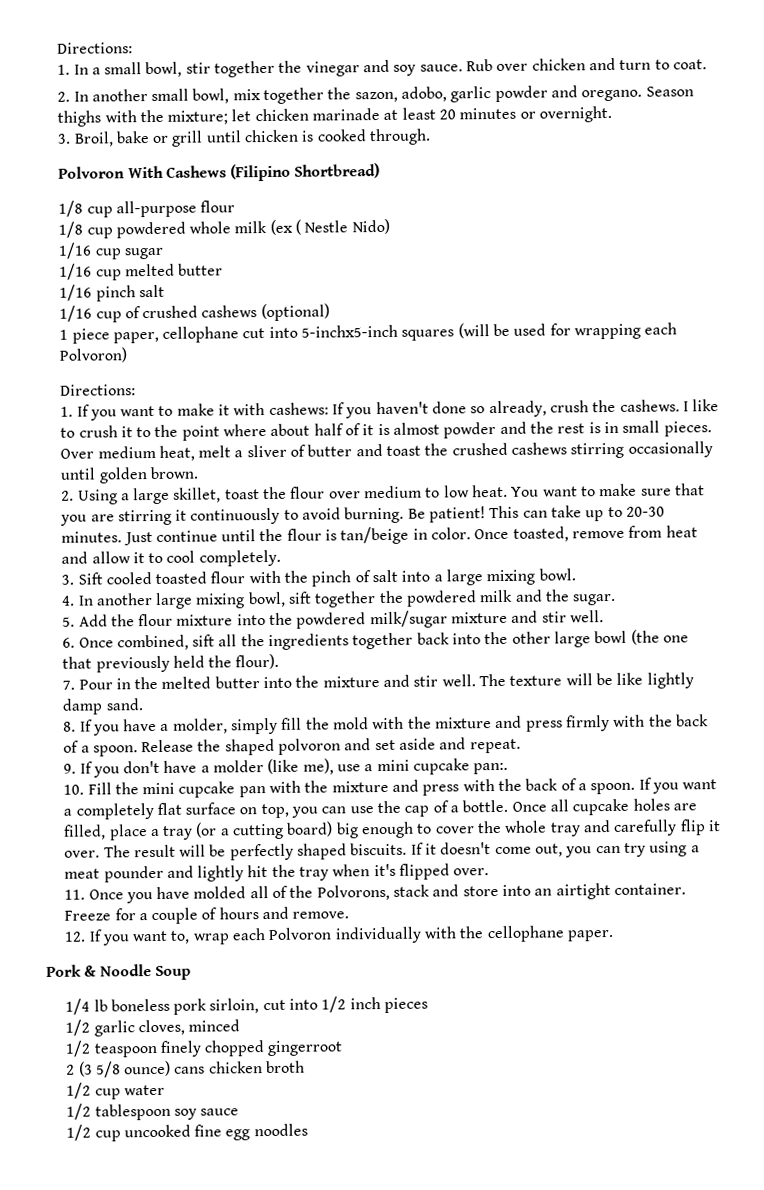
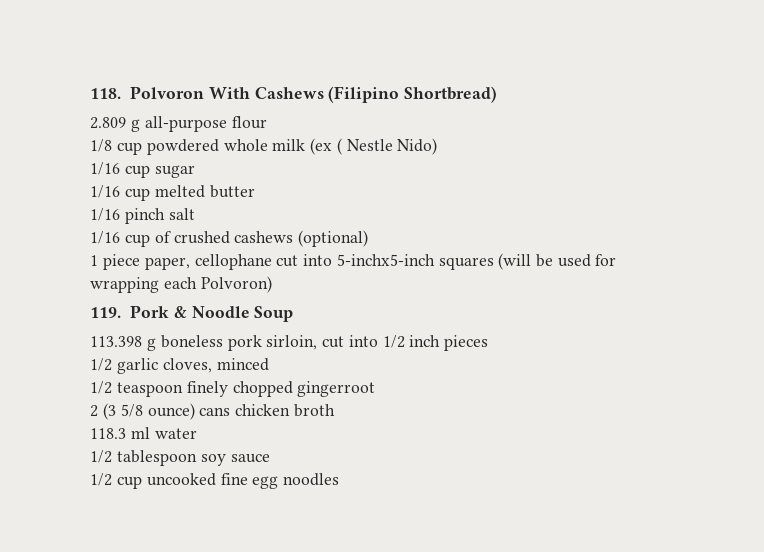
[57,42,134,54] [57,57,707,78] [57,85,694,105] [57,105,613,127] [57,128,432,147] Directions: // 1. In a small bowl, stir together the vinegar and soy sauce. Rub over chicken and turn to coat. // 2. In another small bowl, mix together the sazon, adobo, garlic powder and oregano. Season thighs with the mixture; let chicken marinade at least 20 minutes or overnight. // 3. Broil, bake or grill until chicken is cooked through. // -> [90,88,122,99] 118.
[58,200,113,218] 1/8 cup -> [90,117,141,132] 2.809 g
[60,384,137,396] [60,399,720,421] [60,420,712,441] [60,441,713,461] [60,466,198,484] [61,483,705,505] [60,505,665,526] [61,525,698,546] [61,549,281,567] [61,568,576,587] [61,589,617,609] [62,610,605,629] [62,629,689,651] [62,653,280,673] [62,672,694,690] [62,698,143,715] [63,714,709,736] [63,737,521,757] [63,758,509,778] [63,777,718,798] [63,798,697,820] [63,819,721,841] [64,841,700,861] [64,863,490,883] [64,883,686,904] [64,906,350,925] [64,925,615,946] Directions: // 1. If you want to make it with cashews: If you haven't done so already, crush the cashews. I like to crush it to the point where about half of it is almost powder and the rest is in small pieces. Over medium heat, melt a sliver of butter and toast the crushed cashews stirring occasionally until golden brown. // 2. Using a large skillet, toast the flour over medium to low heat. You want to make sure that you are stirring it continuously to avoid burning. Be patient! This can take up to 20-30 minutes. Just continue until the flour is tan/beige in color. Once toasted, remove from heat and allow it to cool completely. // 3. Sift cooled toasted flour with the pinch of salt into a large mixing bowl. // 4. In another large mixing bowl, sift together the powdered milk and the sugar. // 5. Add the flour mixture into the powdered milk/sugar mixture and stir well. // 6. Once combined, sift all the ingredients together back into the other large bowl (the one that previously held the flour). // 7. Pour in the melted butter into the mixture and stir well. The texture will be like lightly damp sand. // 8. If you have a molder, simply fill the mold with the mixture and press firmly with the back of a spoon. Release the shaped polvoron and set aside and repeat. // 9. If you don't have a molder (like me), use a mini cupcake pan:. // 10. Fill the mini cupcake pan with the mixture and press with the back of a spoon. If you want a completely flat surface on top, you can use the cap of a bottle. Once all cupcake holes are filled, place a tray (or a cutting board) big enough to cover the whole tray and carefully flip it over. The result will be perfectly shaped biscuits. If it doesn't come out, you can try using a meat pounder and lightly hit the tray when it's flipped over. // 11. Once you have molded all of the Polvorons, stack and store into an airtight container. Freeze for a couple of hours and remove. // 12. If you want to, wrap each Polvoron individually with the cellophane paper. // -> [90,307,122,318] 119.
[65,998,108,1015] 1/4 lb -> [90,336,157,351] 113.398 g
[66,1082,121,1100] 1/2 cup -> [90,427,151,439] 118.3 ml

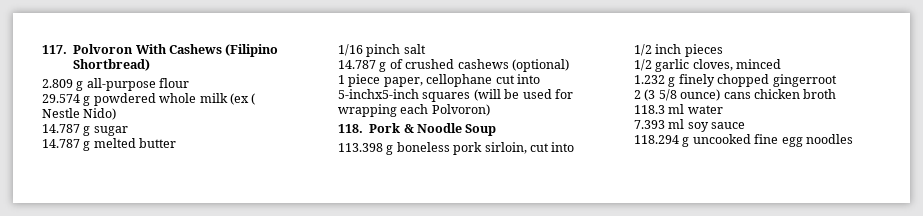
[90,88,122,99] 118. -> [42,45,68,54] 117.
[90,139,143,155] 1/8 cup -> [42,94,91,106] 29.574 g
[90,162,151,178] 1/16 cup -> [42,124,91,136] 14.787 g
[90,185,151,201] 1/16 cup -> [42,139,91,151] 14.787 g
[90,231,151,247] 1/16 cup -> [338,60,387,72] 14.787 g
[90,307,122,318] 119. -> [338,124,364,133] 118.
[90,381,184,397] 1/2 teaspoon -> [634,75,676,87] 1.232 g
[90,450,198,466] 1/2 tablespoon -> [634,119,685,129] 7.393 ml
[90,473,143,489] 1/2 cup -> [634,135,690,147] 118.294 g

